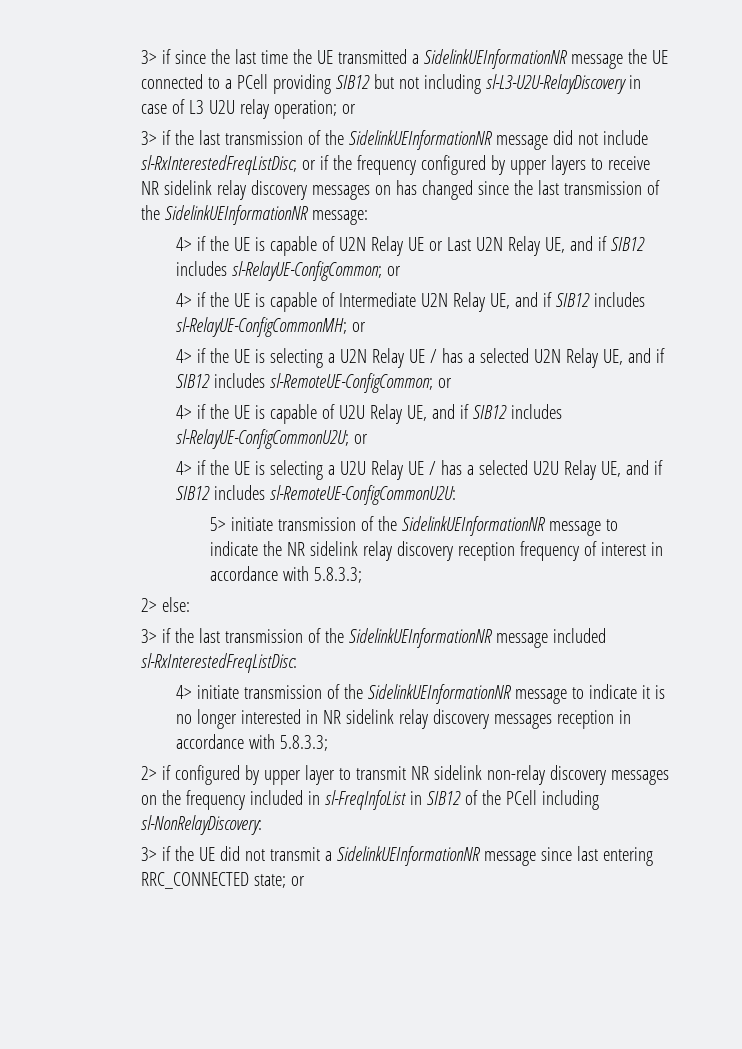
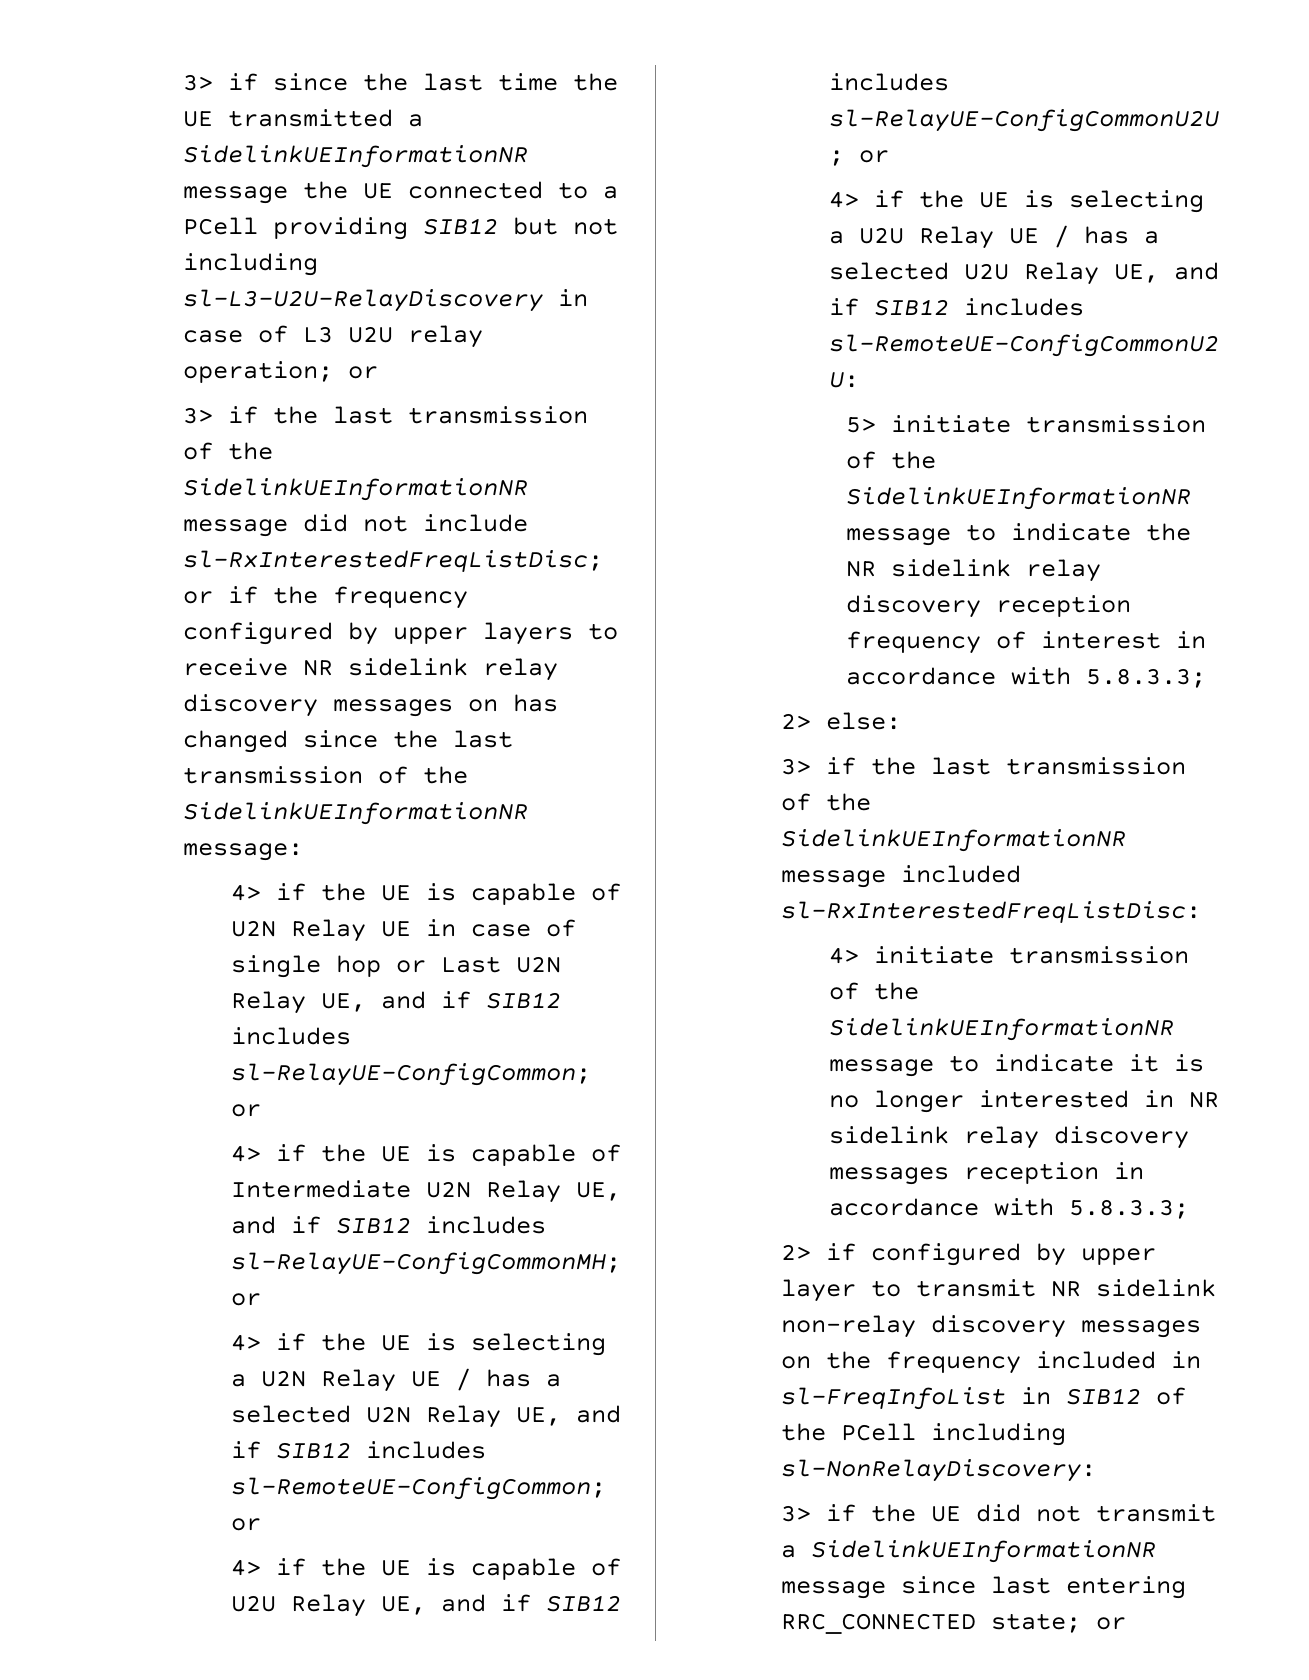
(424, 244) none -> [426,919,577,937] [231,955,382,978] in case of single hop

